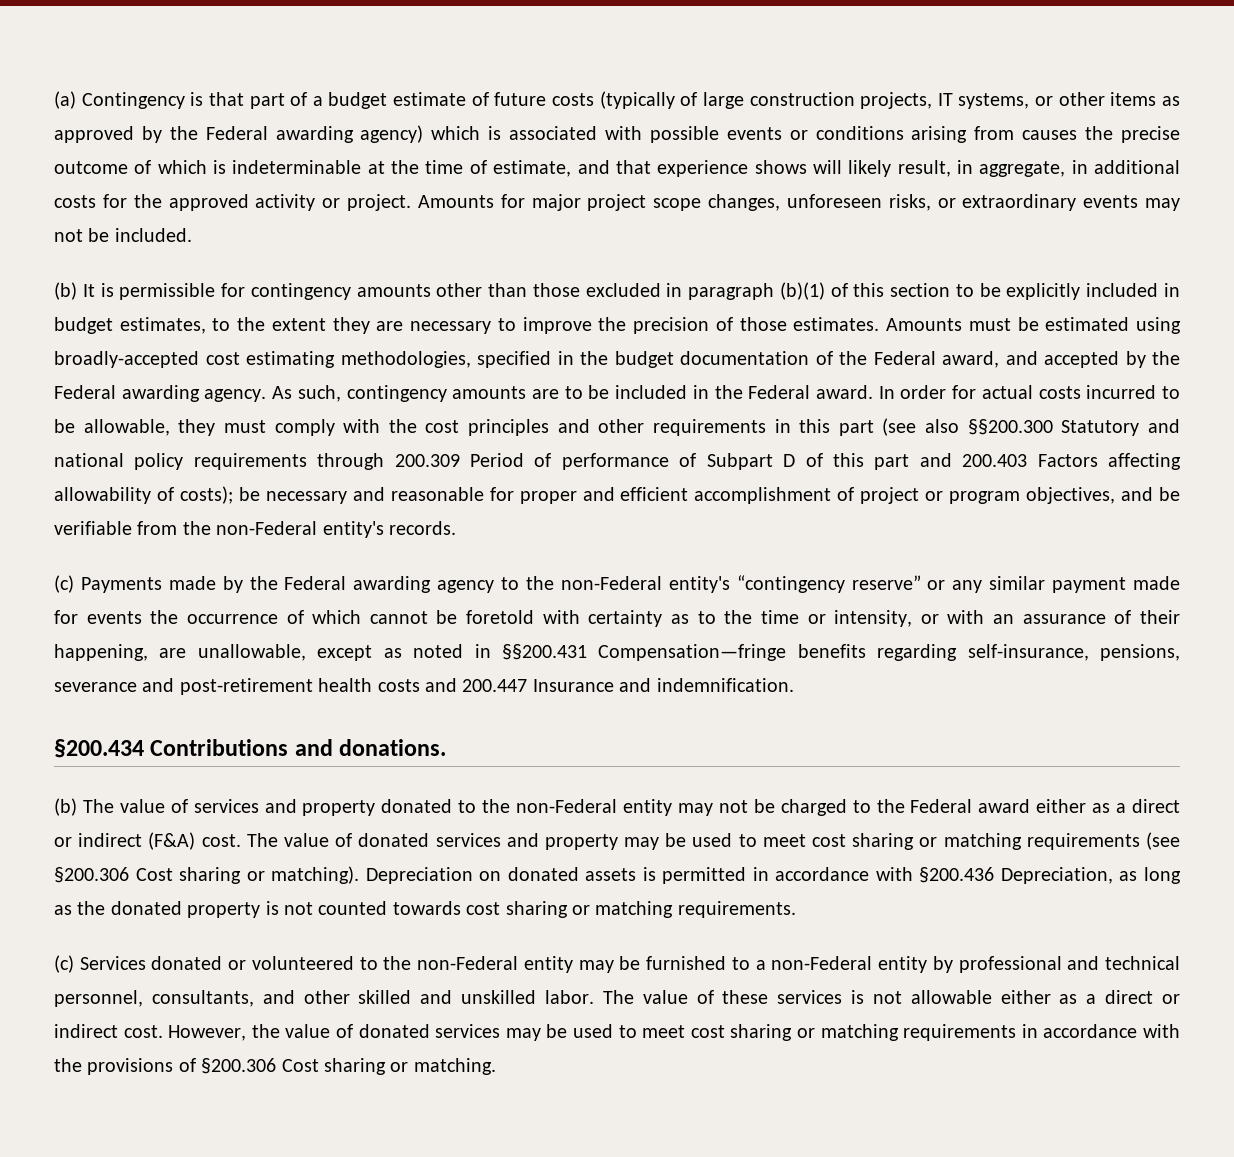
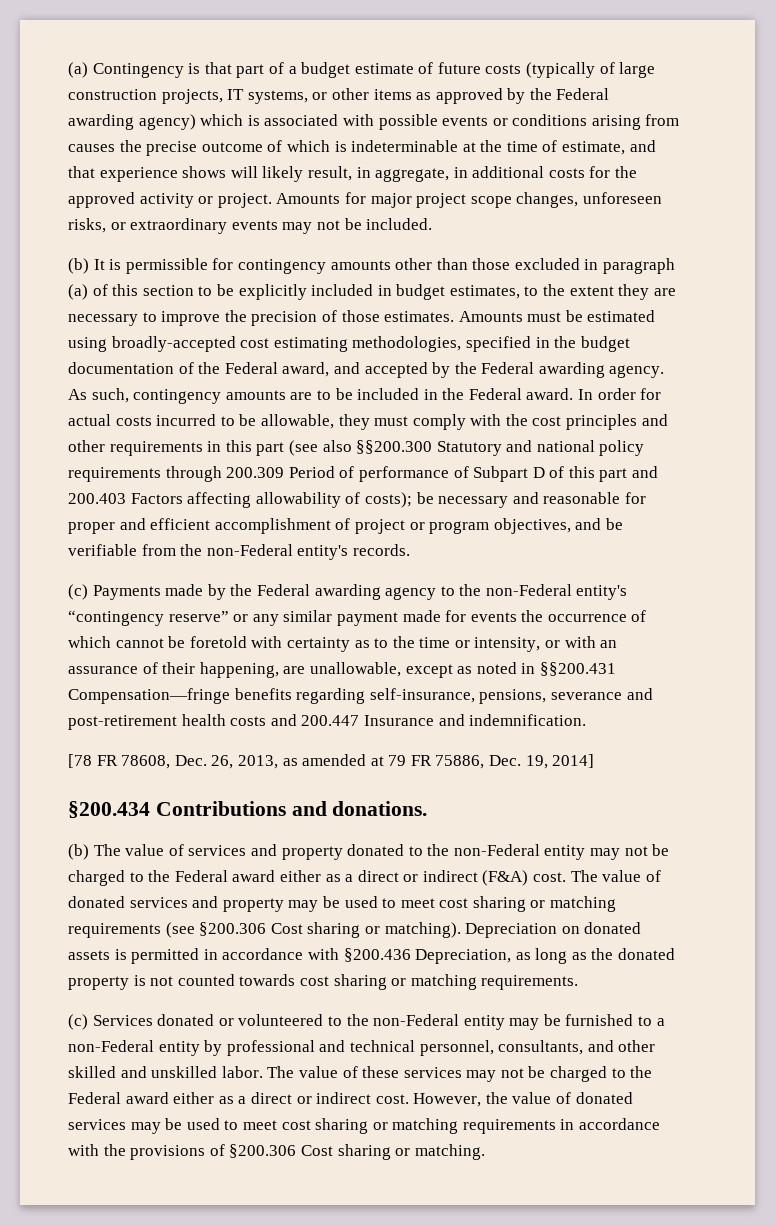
[779,282,825,300] (b)(1) -> [68,284,88,300] (a)
(794, 685) none -> [68,754,595,769] // [78 FR 78608, Dec. 26, 2013, as amended at 79 FR 75886, Dec. 19, 2014]
[851,990,992,1004] is not allowable -> [466,1066,653,1082] [68,1092,169,1104] may not be charged to the Federal award

